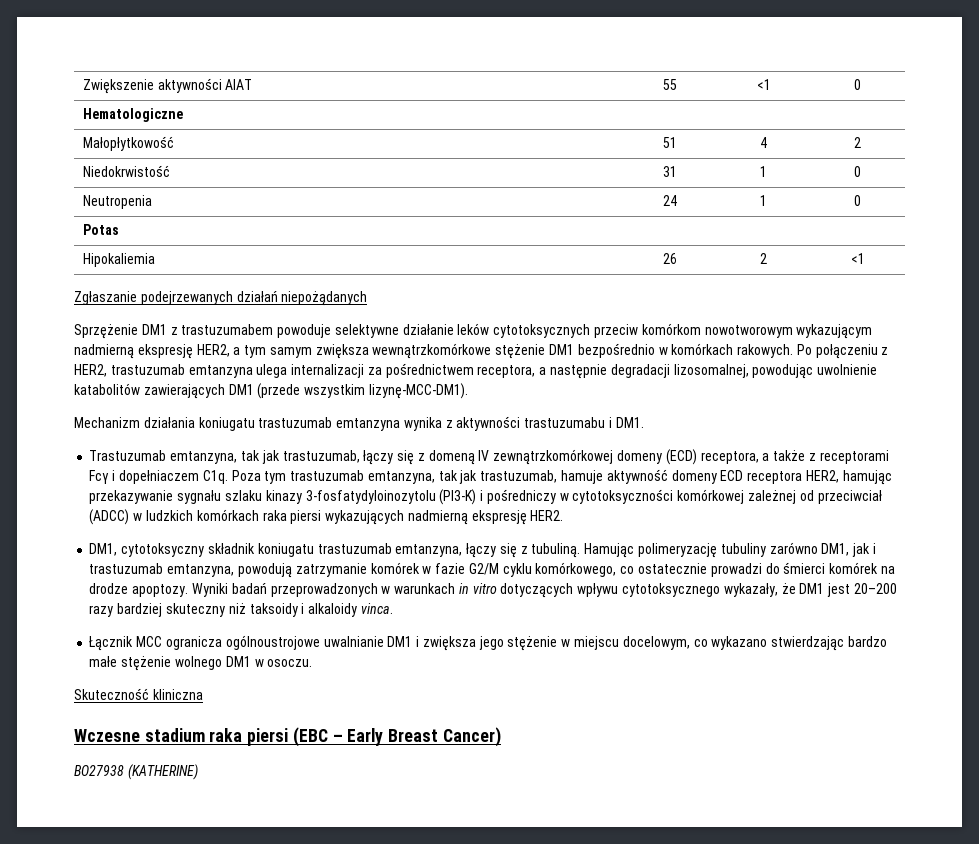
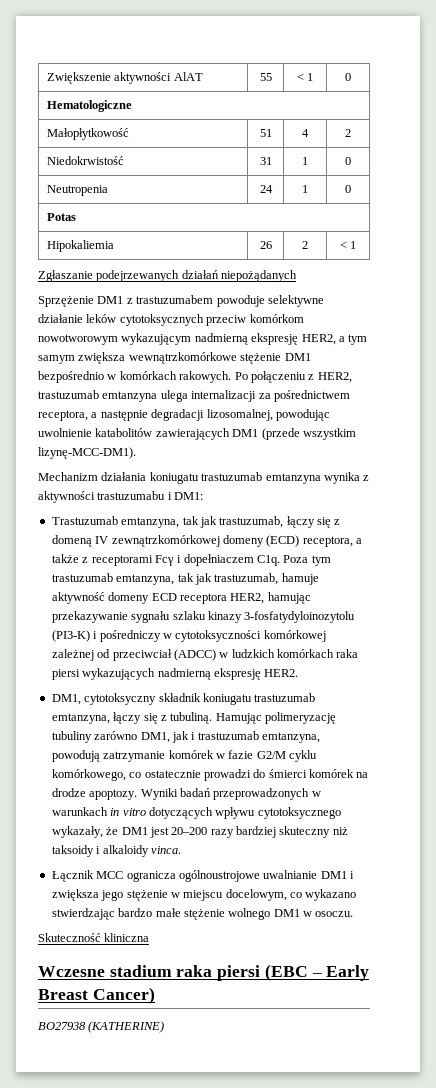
[756,79,771,90] <1 -> [296,73,314,81] < 1
[850,253,865,264] <1 -> [339,241,357,249] < 1
[615,417,644,428] DM1. -> [174,492,204,500] DM1:

